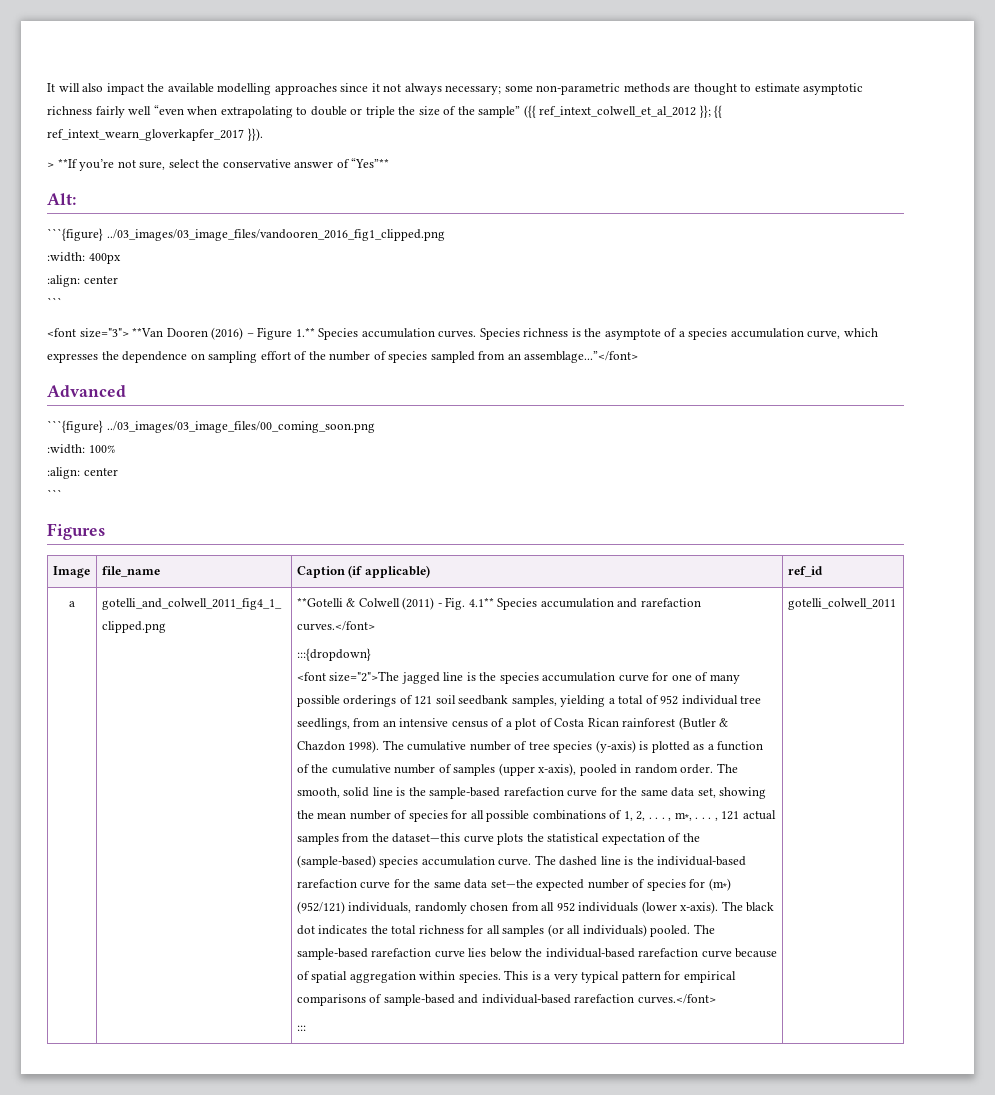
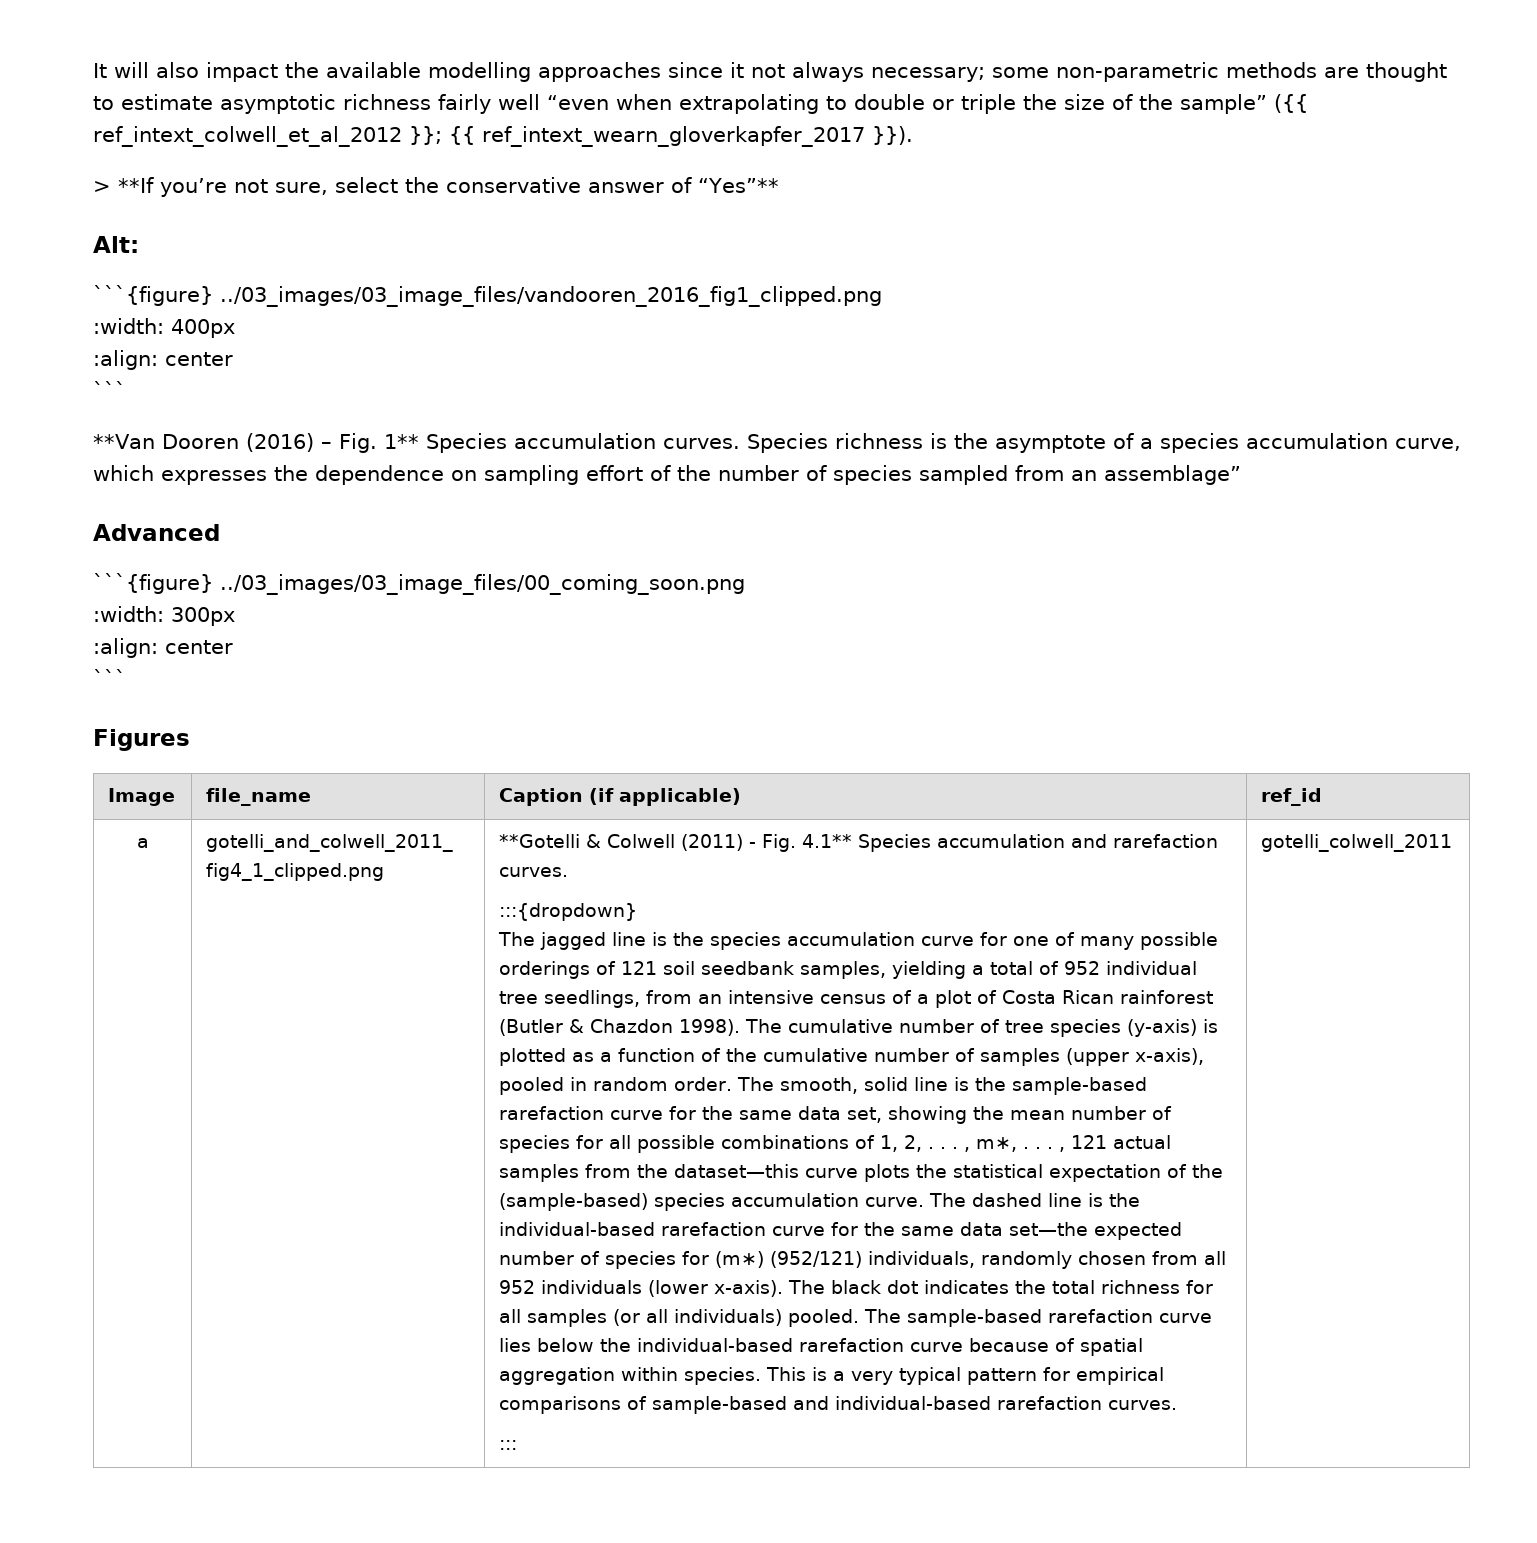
[47,328,129,338] <font size="3"> -> (126, 389) none
[257,327,315,340] Figure 1.** -> [338,433,419,453] Fig. 1**
[524,351,639,363] assemblage...”</font> -> [1104,465,1241,485] assemblage”
[88,445,115,453] 100% -> [171,607,235,626] 300px
[296,621,375,631] curves.</font> -> [499,867,569,877] curves.
[296,671,400,682] <font size="2">The -> [498,932,536,946] The
[637,994,716,1004] curves.</font> -> [1108,1400,1178,1410] curves.

